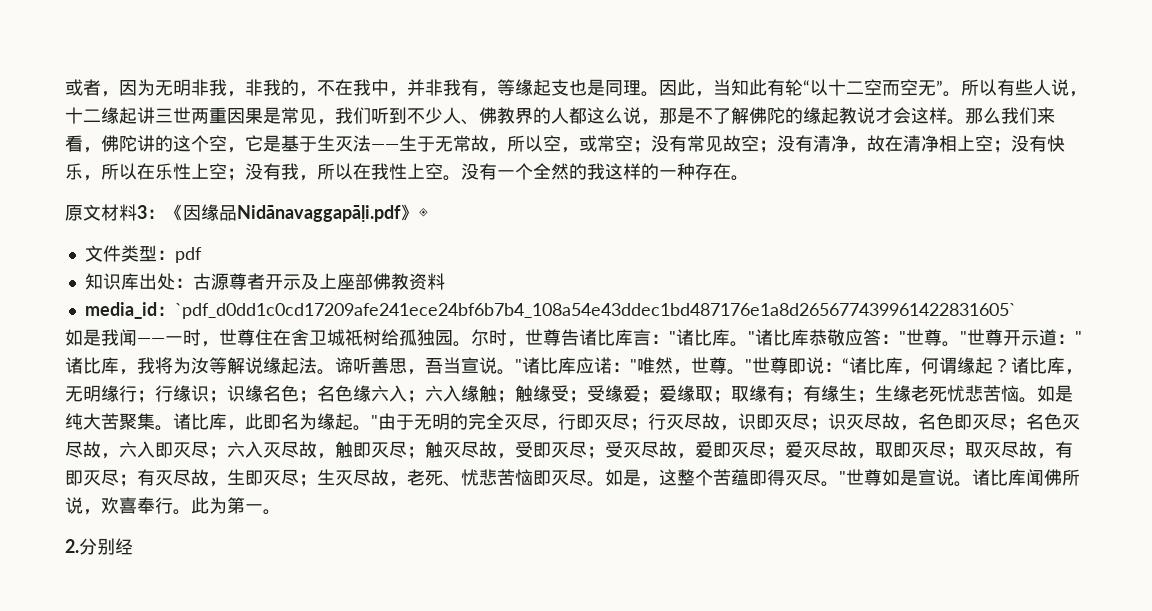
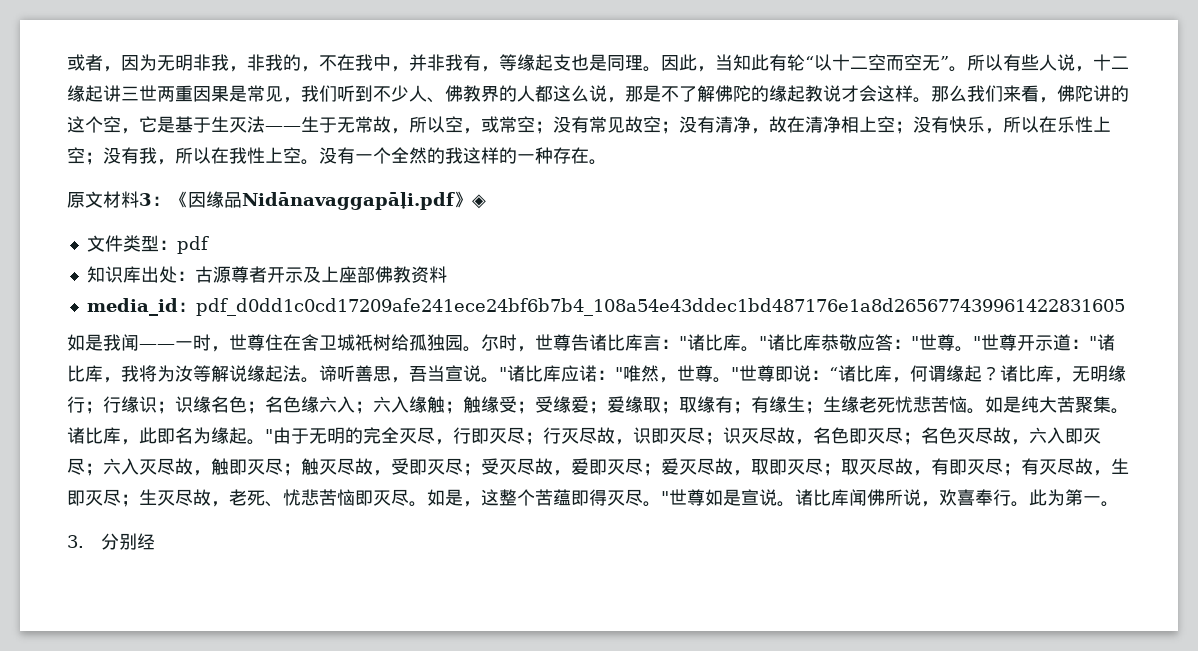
[174,303,1016,319] `pdf_d0dd1c0cd17209afe241ece24bf6b7b4_108a54e43ddec1bd487176e1a8d265677439961422831605` -> [195,298,1125,316] pdf_d0dd1c0cd17209afe241ece24bf6b7b4_108a54e43ddec1bd487176e1a8d265677439961422831605
[65,539,79,553] 2. -> [67,535,84,548] 3.

